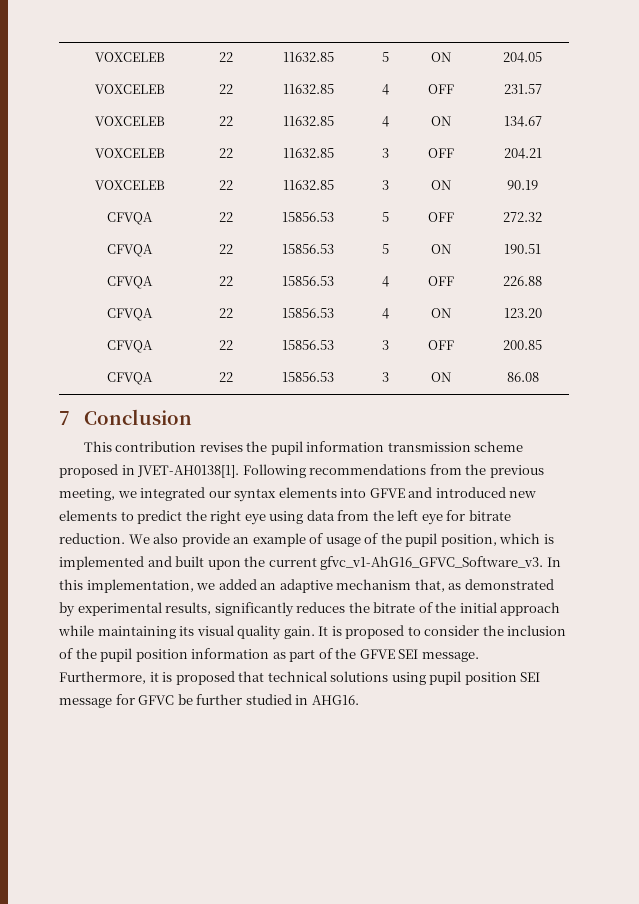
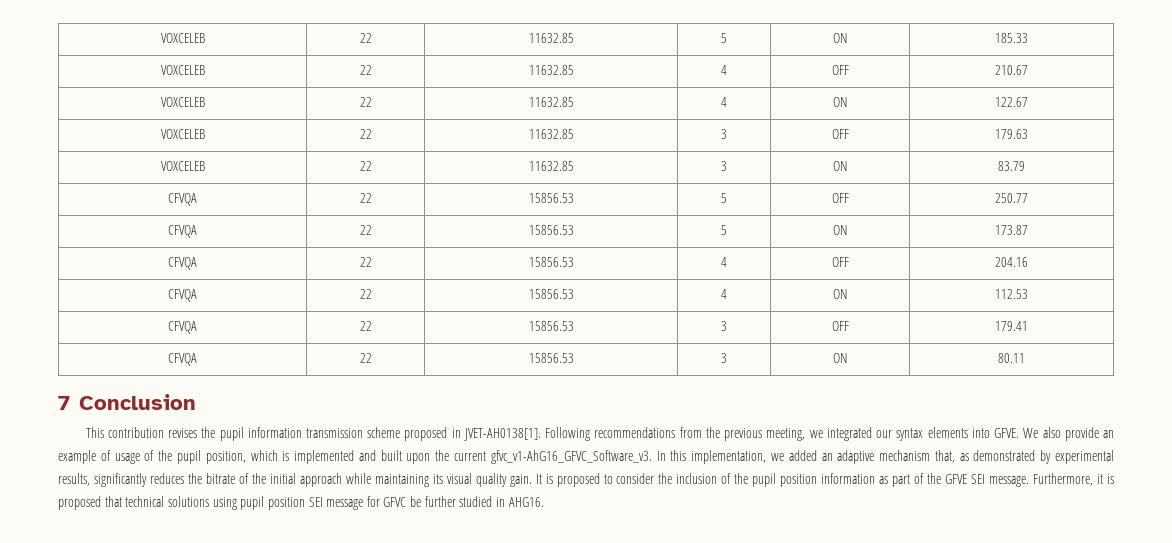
[503,52,542,63] 204.05 -> [995,33,1028,43] 185.33
[503,84,542,94] 231.57 -> [995,65,1028,75] 210.67
[503,116,542,127] 134.67 -> [995,97,1028,107] 122.67
[503,148,542,159] 204.21 -> [995,129,1028,139] 179.63
[507,180,538,190] 90.19 -> [998,161,1025,171] 83.79
[503,212,542,222] 272.32 -> [995,193,1028,203] 250.77
[504,244,541,254] 190.51 -> [995,225,1028,235] 173.87
[503,276,542,286] 226.88 -> [995,257,1028,267] 204.16
[503,308,542,318] 123.20 -> [995,289,1028,299] 112.53
[503,340,542,350] 200.85 -> [995,321,1028,331] 179.41
[506,372,539,382] 86.08 -> [998,353,1025,363] 80.11
[369,487,537,498] [59,510,511,525] [59,533,125,544] GFVE and introduced new elements to predict the right eye using data from the left eye for bitrate reduction. -> [994,428,1020,438] GFVE.

